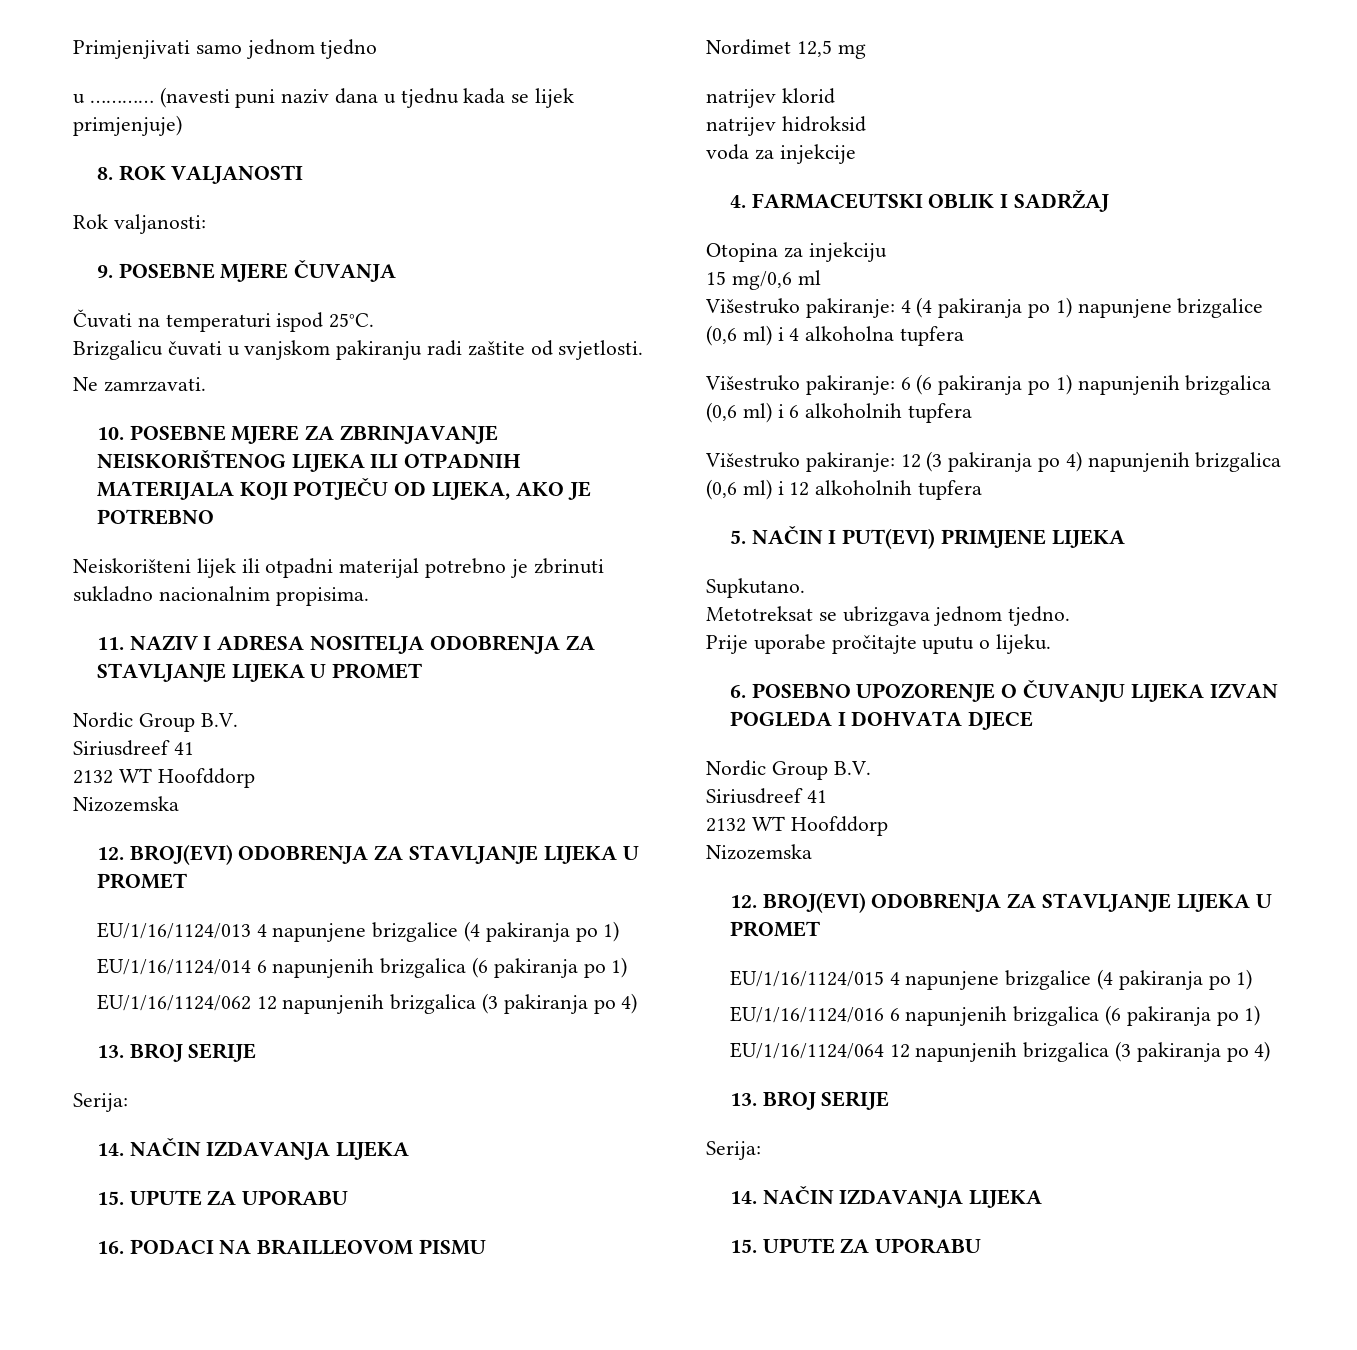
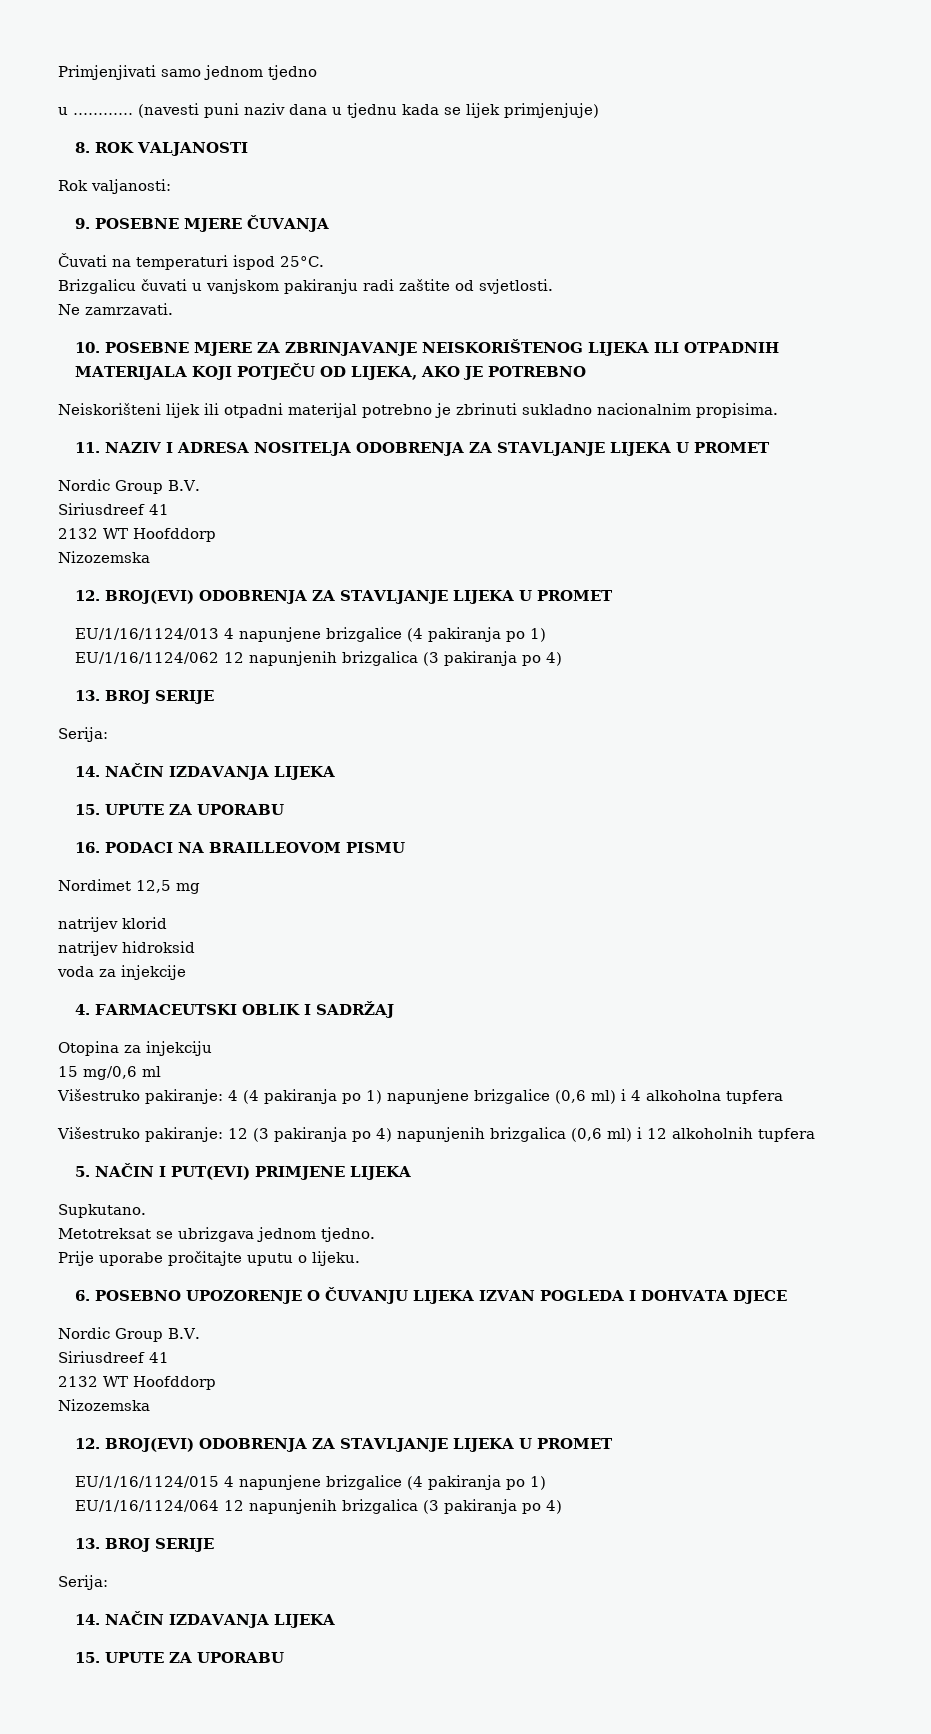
[96,957,628,978] // EU/1/16/1124/014 6 napunjenih brizgalica (6 pakiranja po 1) -> (546, 635) none
[705,374,1272,395] [706,402,973,423] // Višestruko pakiranje: 6 (6 pakiranja po 1) napunjenih brizgalica (0,6 ml) i 6 alkoholnih tupfera -> (783, 1097) none
[729,1005,1261,1026] // EU/1/16/1124/016 6 napunjenih brizgalica (6 pakiranja po 1) -> (546, 1483) none

